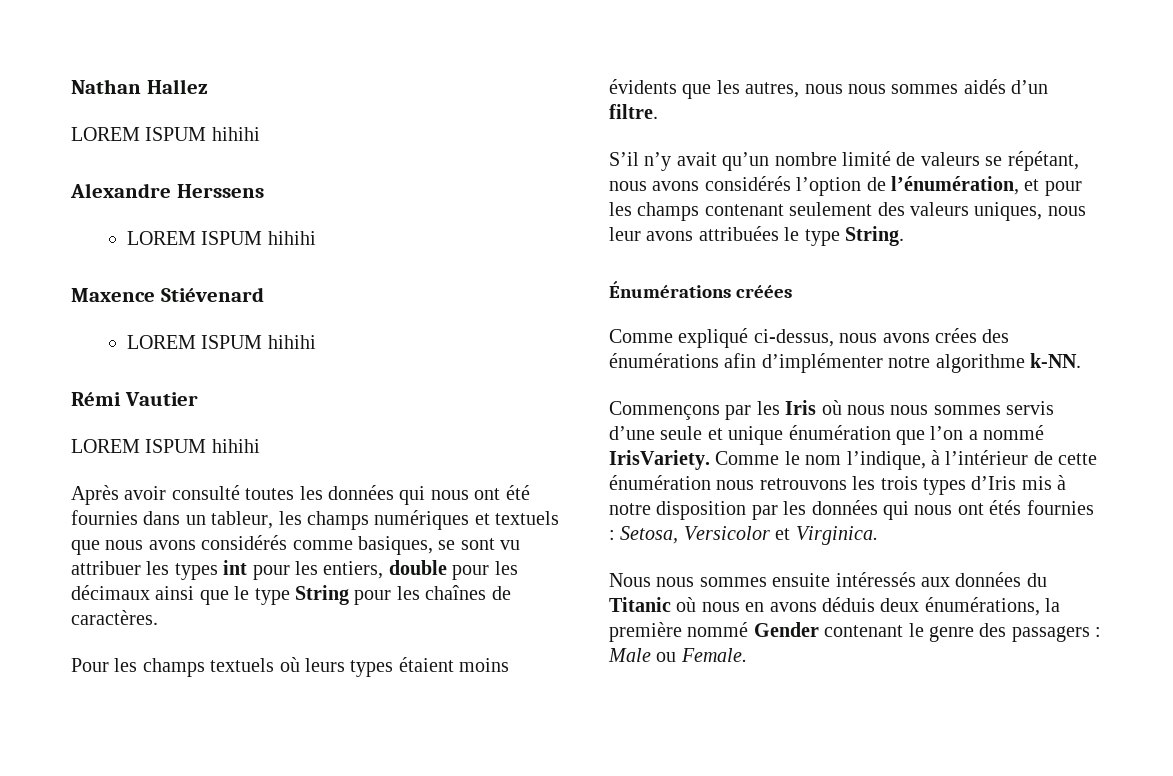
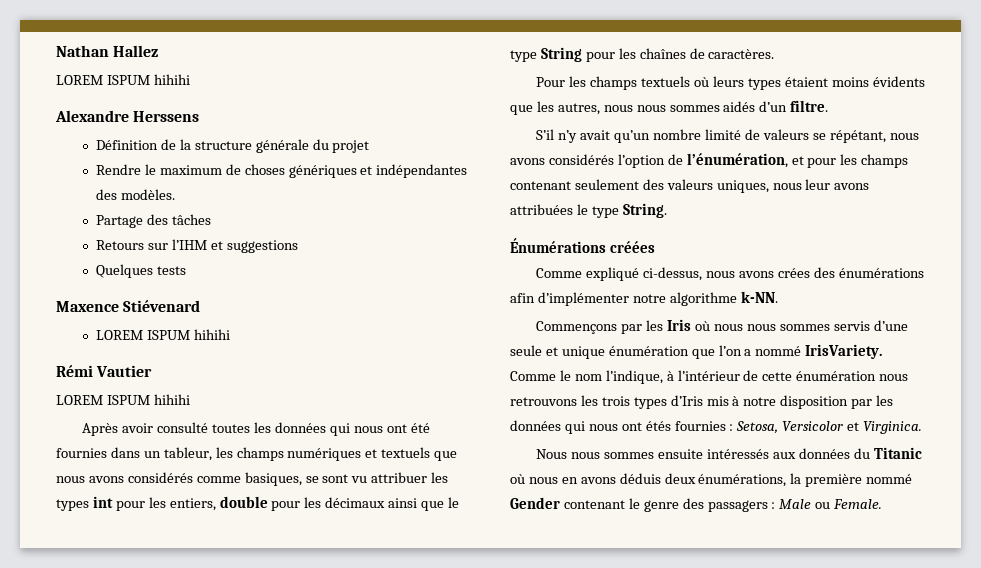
[126,231,316,245] LOREM ISPUM hihihi -> [95,139,370,153] [95,164,468,178] [95,189,175,200] [95,214,211,228] [95,239,298,253] [95,264,186,278] Définition de la structure générale du projet // Rendre le maximum de choses génériques et indépendantes des modèles. // Partage des tâches // Retours sur l’IHM et suggestions // Quelques tests

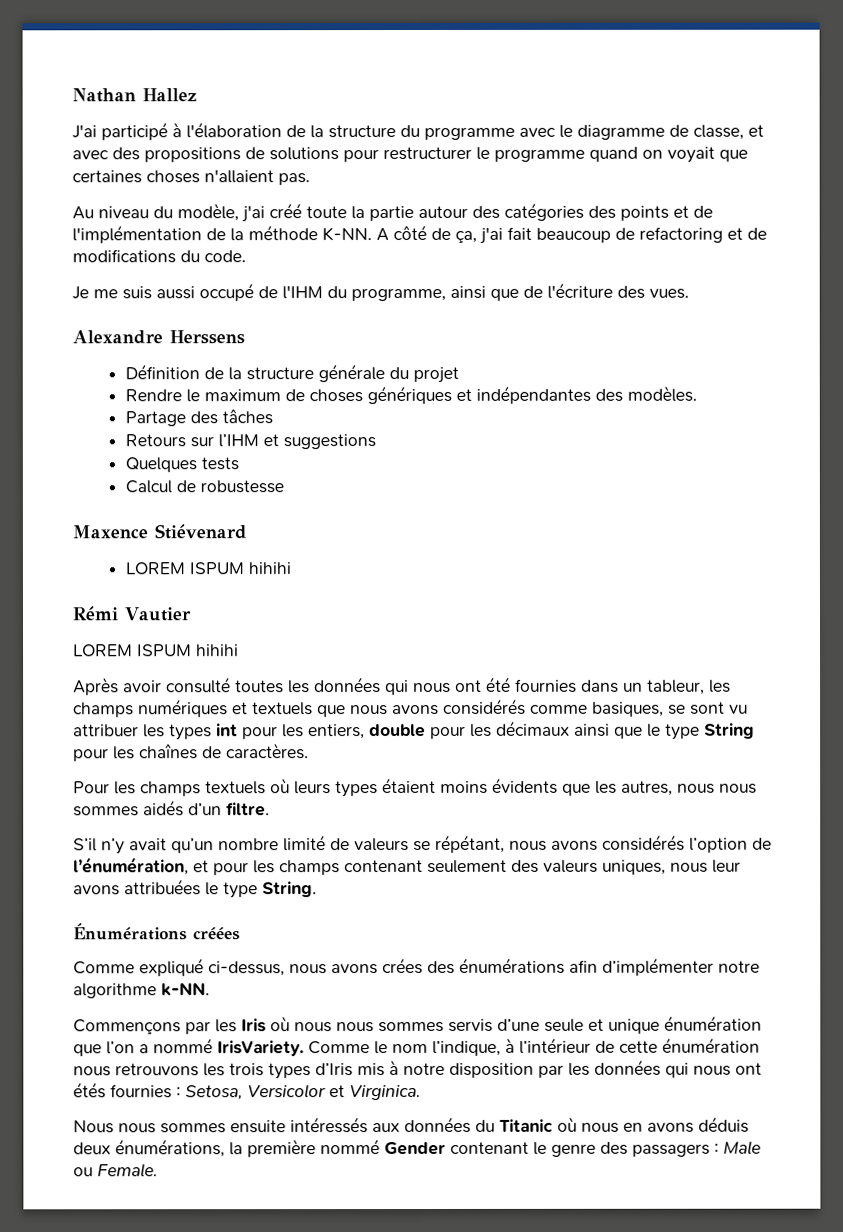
[56,74,190,85] LOREM ISPUM hihihi -> [72,122,764,141] [72,146,748,163] [72,169,310,186] [72,202,713,223] [72,224,767,244] [72,249,246,264] [72,282,689,302] J'ai participé à l'élaboration de la structure du programme avec le diagramme de classe, et avec des propositions de solutions pour restructurer le programme quand on voyait que certaines choses n'allaient pas. // Au niveau du modèle, j'ai créé toute la partie autour des catégories des points et de l'implémentation de la méthode K-NN. A côté de ça, j'ai fait beaucoup de refactoring et de modifications du code. // Je me suis aussi occupé de l'IHM du programme, ainsi que de l'écriture des vues.
(186, 270) none -> [125,480,285,494] // Calcul de robustesse

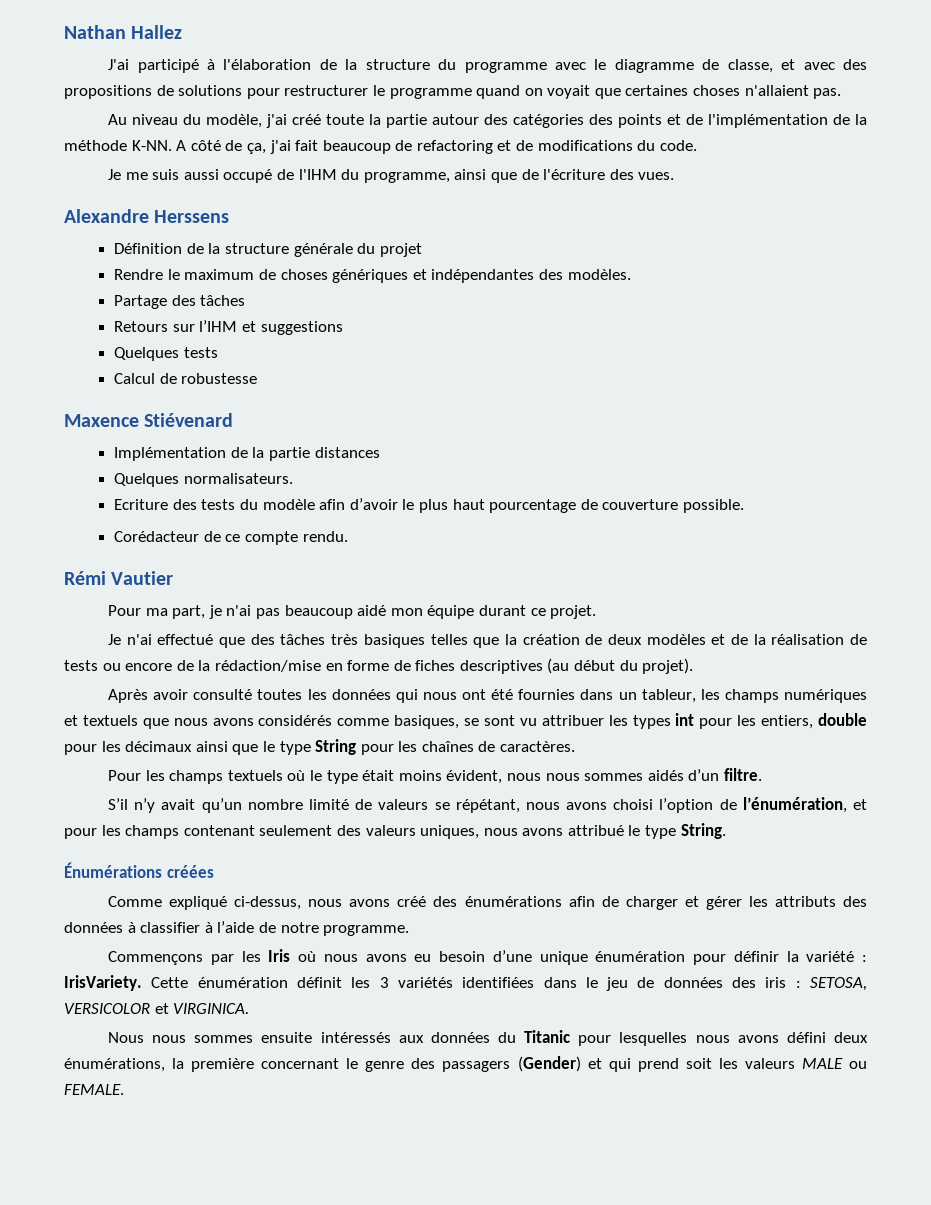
[125,562,292,575] [72,606,192,622] [73,644,239,657] LOREM ISPUM hihihi // Rémi Vautier // LOREM ISPUM hihihi -> [114,447,380,461] [114,473,293,487] [114,498,744,513] [114,531,348,545] [64,571,174,585] [108,605,597,619] [108,634,868,648] [64,658,694,674] Implémentation de la partie distances // Quelques normalisateurs. // Ecriture des tests du modèle afin d’avoir le plus haut pourcentage de couverture possible. // Corédacteur de ce compte rendu. // Rémi Vautier // Pour ma part, je n'ai pas beaucoup aidé mon équipe durant ce projet. // Je n'ai effectué que des tâches très basiques telles que la création de deux modèles et de la réalisation de tests ou encore de la rédaction/mise en forme de fiches descriptives (au début du projet).
[294,777,673,798] leurs types étaient moins évidents que les autres, -> [310,770,503,784] le type était moins évident,
[602,834,685,851] considérés -> [613,799,654,810] choisi
[712,859,741,873] [73,879,201,896] leur avons attribuées -> [522,825,624,836] avons attribué
[382,957,423,975] crées -> [397,896,427,907] créé
[602,957,760,976] [73,982,210,999] d’implémenter notre algorithme k-NN. -> [601,896,867,910] [64,921,410,936] de charger et gérer les attributs des données à classifier à l’aide de notre programme.
[336,1015,762,1034] [73,1037,760,1057] [73,1059,762,1080] [73,1082,421,1101] nous sommes servis d’une seule et unique énumération que l’on a nommé IrisVariety. Comme le nom l’indique, à l’intérieur de cette énumération nous retrouvons les trois types d’Iris mis à notre disposition par les données qui nous ont étés fournies : Setosa, Versicolor et Virginica. -> [365,950,868,965] [64,975,867,991] [64,1003,250,1014] avons eu besoin d’une unique énumération pour définir la variété : IrisVariety. Cette énumération définit les 3 variétés identifiées dans le jeu de données des iris : SETOSA, VERSICOLOR et VIRGINICA.
[557,1116,749,1133] où nous en avons déduis -> [578,1032,826,1046] pour lesquelles nous avons défini
[320,1139,529,1156] nommé Gender contenant -> [261,1058,340,1069] concernant
[714,1140,761,1155] [73,1163,158,1178] : Male ou Female. -> [517,1056,867,1072] [64,1084,124,1095] (Gender) et qui prend soit les valeurs MALE ou FEMALE.

